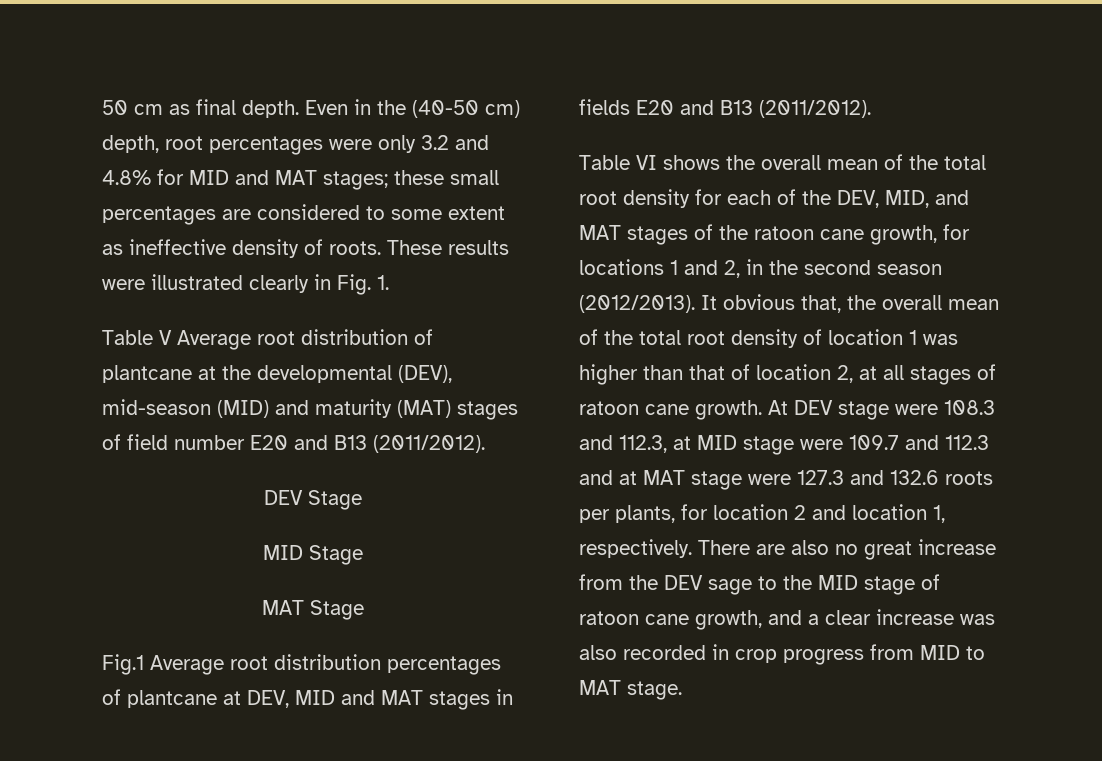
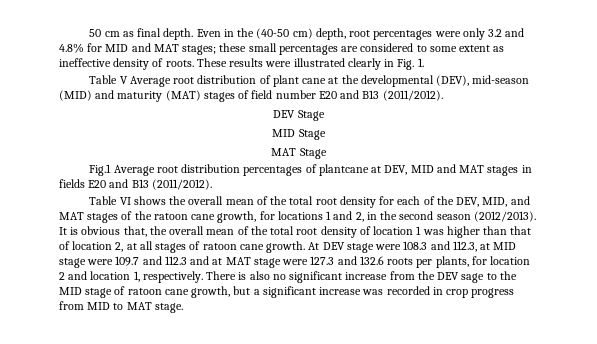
[102,365,192,383] plantcane -> [272,75,327,87] plant cane
(717, 302) none -> [70,227,79,235] is
[756,544,785,555] are -> [238,272,247,280] is
[864,541,912,560] great -> [289,271,343,283] significant
[768,610,871,625] and a clear -> [233,286,316,298] but a significant
[579,645,617,660] also -> (384, 292) none

